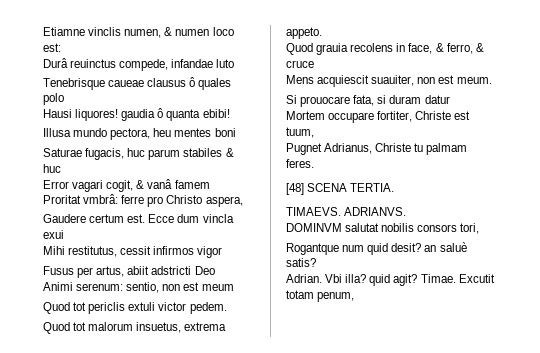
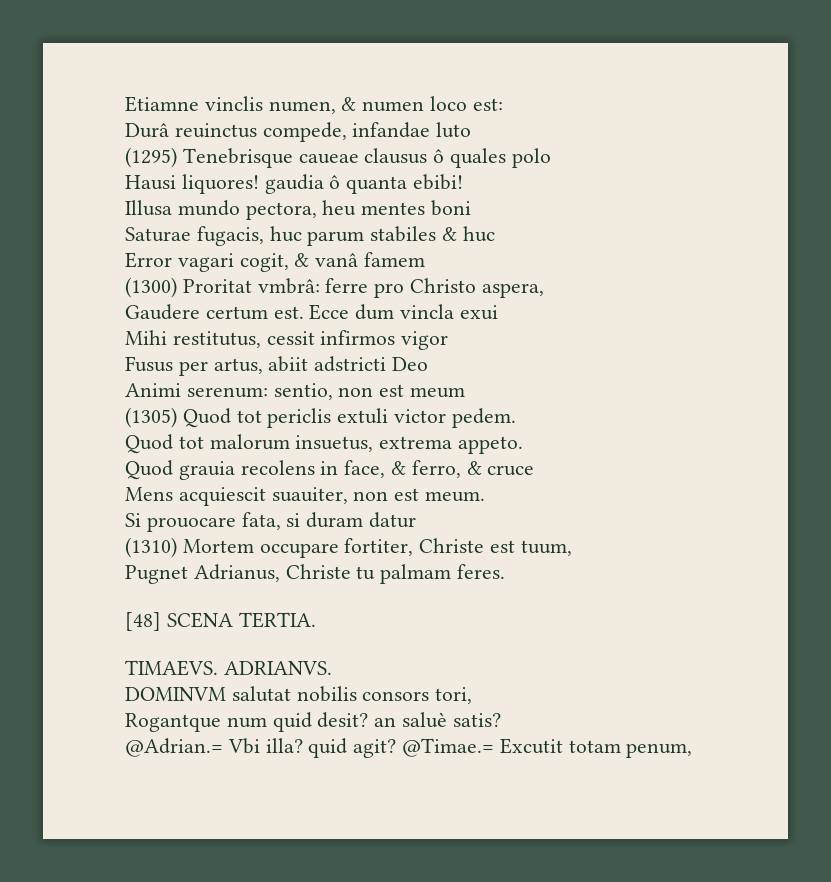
(235, 63) none -> [125,147,177,168] (1295)
(210, 184) none -> [125,277,177,298] (1300)
(234, 287) none -> [125,407,177,428] (1305)
(450, 99) none -> [125,537,177,558] (1310)
[286,274,322,283] Adrian. -> [125,738,223,757] @Adrian.=
[420,274,456,283] Timae. -> [402,738,495,757] @Timae.=

